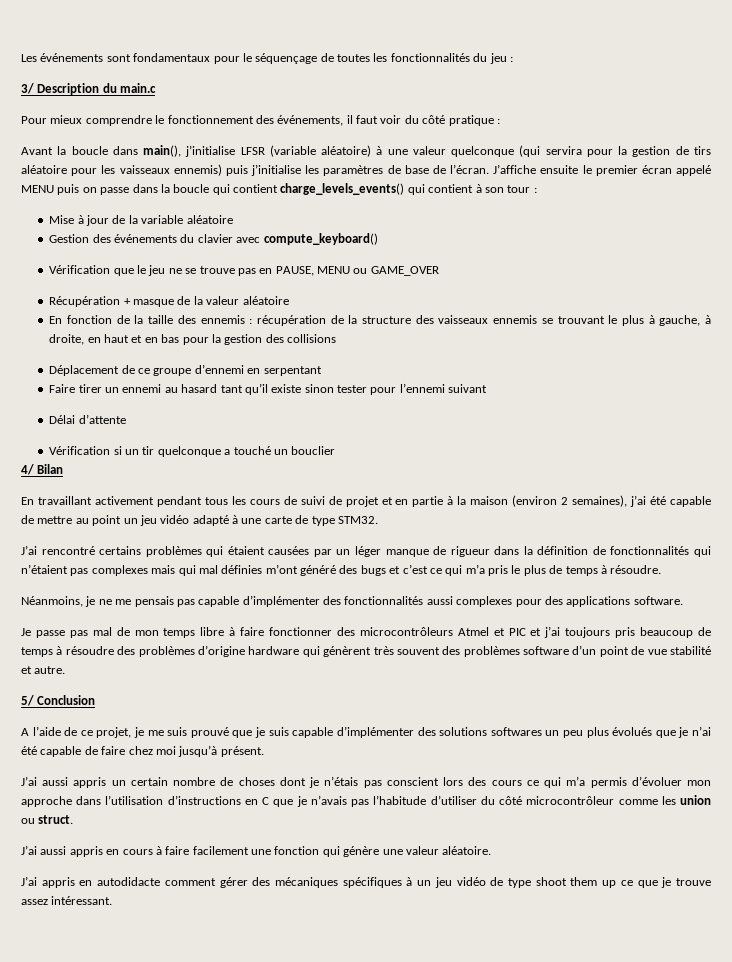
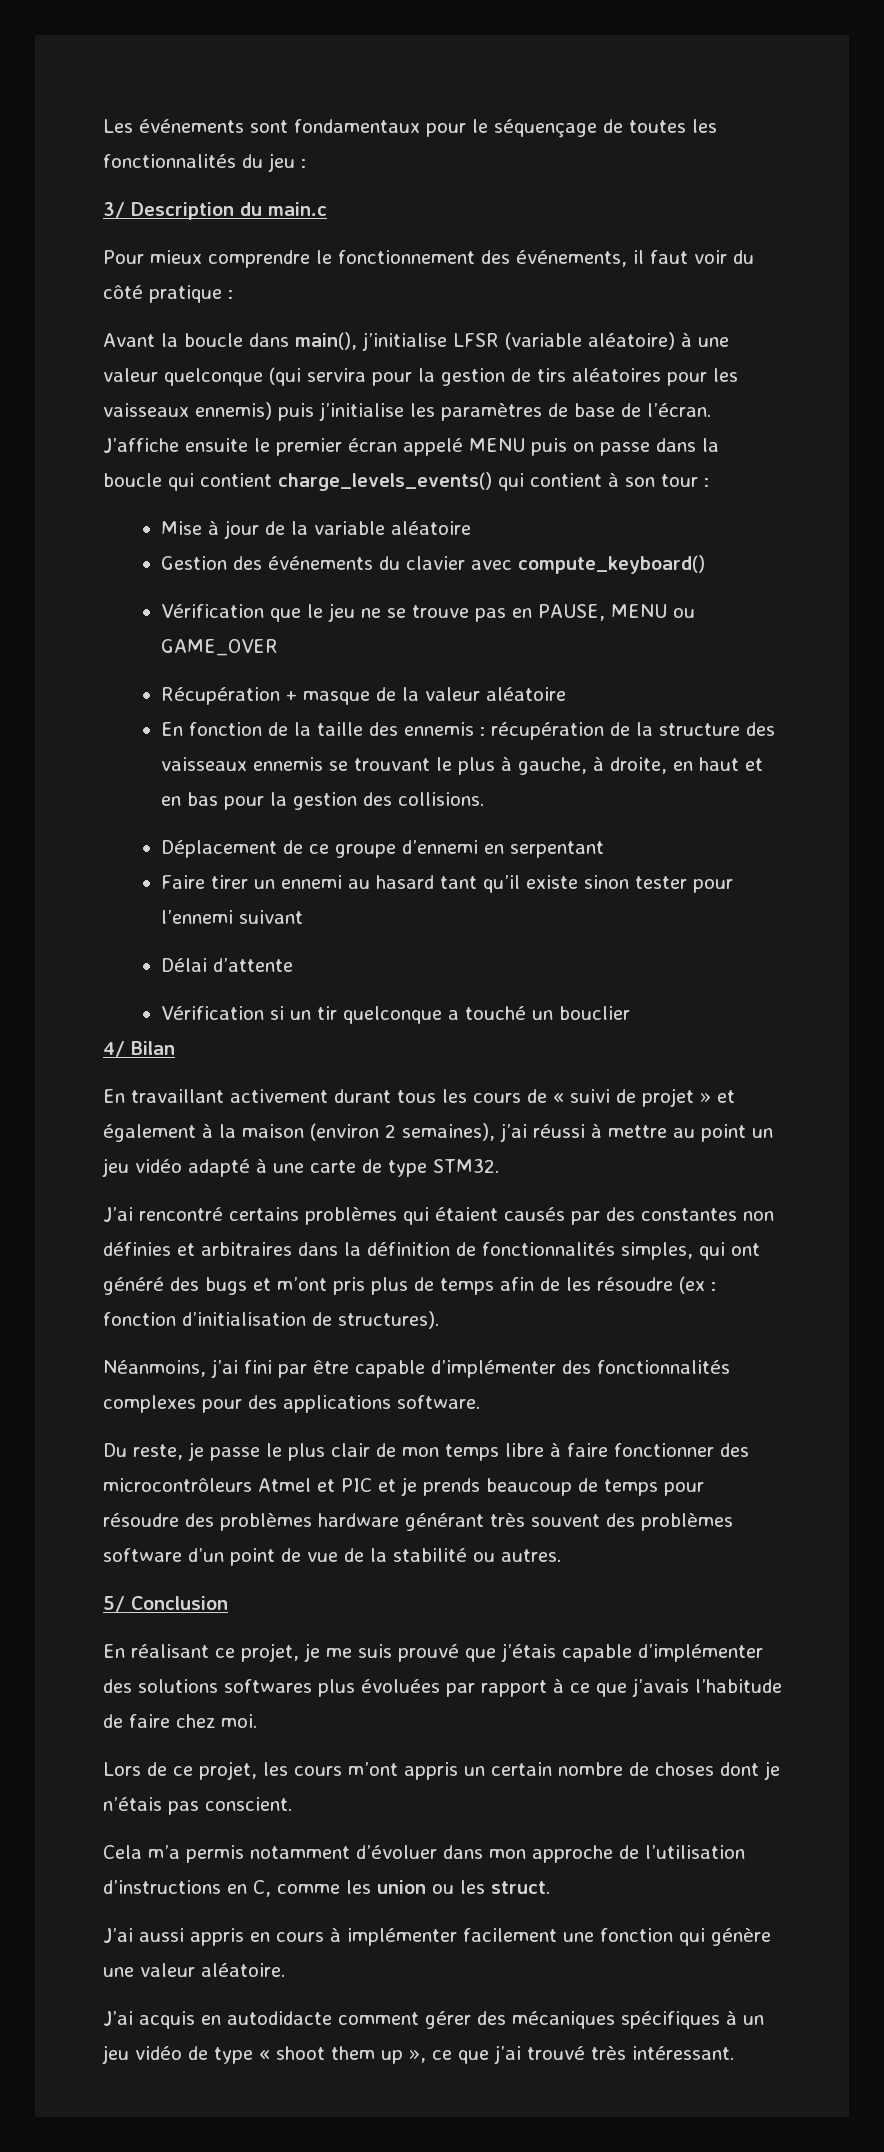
[21,165,67,174] aléatoire -> [572,368,661,382] aléatoires
[287,334,337,343] collisions -> [398,792,485,806] collisions.
[156,496,202,507] pendant -> [334,1089,391,1103] durant
(297, 500) none -> [553,1093,564,1103] «
[381,496,444,507] et en partie -> [700,1090,735,1103] [103,1124,196,1142] » et également
[650,496,711,507] [21,515,34,524] été capable de -> [533,1124,602,1138] réussi à
[268,546,490,557] causées par un léger manque de rigueur -> [504,1207,774,1225] [103,1242,292,1256] causés par des constantes non définies et arbitraires
[693,546,711,557] [21,564,662,576] [21,596,195,607] qui n’étaient pas complexes mais qui mal définies m’ont généré des bugs et c’est ce qui m’a pris le plus de temps à résoudre. // Néanmoins, je ne me pensais pas -> [621,1242,760,1260] [103,1276,716,1295] [103,1311,439,1329] [103,1359,349,1378] simples, qui ont généré des bugs et m’ont pris plus de temps afin de les résoudre (ex : fonction d’initialisation de structures). // Néanmoins, j’ai fini par être
[426,596,453,605] aussi -> (730, 1367) none
[21,627,112,638] Je passe pas mal -> [103,1442,370,1461] Du reste, je passe le plus clair
[544,626,636,638] j’ai toujours pris -> [401,1477,480,1496] je prends
[56,646,63,655] à -> [664,1482,704,1496] pour
[197,645,372,657] d’origine hardware qui génèrent -> [318,1513,484,1531] hardware générant
[670,646,712,655] [21,666,66,674] stabilité et autre. -> [344,1548,561,1562] de la stabilité ou autres.
[21,726,78,736] A l’aide de -> [103,1644,209,1658] En réalisant
[255,727,289,738] je suis -> [501,1643,556,1662] j’étais
[545,726,711,738] [21,745,264,757] [21,776,69,786] un peu plus évolués que je n’ai été capable de faire chez moi jusqu’à présent. // J’ai aussi -> [318,1678,782,1697] [103,1714,257,1728] [103,1761,398,1780] plus évoluées par rapport à ce que j’avais l’habitude de faire chez moi. // Lors de ce projet, les cours m’ont
[386,776,682,788] conscient lors des cours ce qui m’a permis d’évoluer -> [205,1797,292,1811] [103,1845,483,1863] conscient. // Cela m’a permis notamment d’évoluer dans
[76,796,102,805] dans -> [619,1845,639,1859] de
[262,795,615,807] C que je n’avais pas l’habitude d’utiliser du côté microcontrôleur -> [253,1880,271,1897] C,
(35, 821) none -> [460,1880,485,1894] les
[165,846,190,855] faire -> [347,1928,457,1946] implémenter
[41,877,75,888] appris -> [139,2011,195,2029] acquis
(531, 883) none -> [259,2050,270,2060] «
[620,877,711,888] [21,899,48,905] ce que je trouve assez -> [409,2045,626,2064] », ce que j’ai trouvé très

